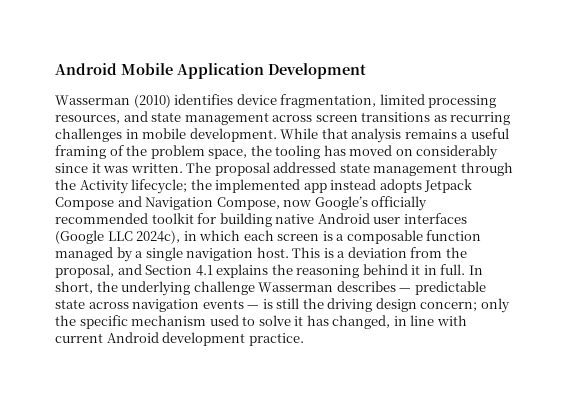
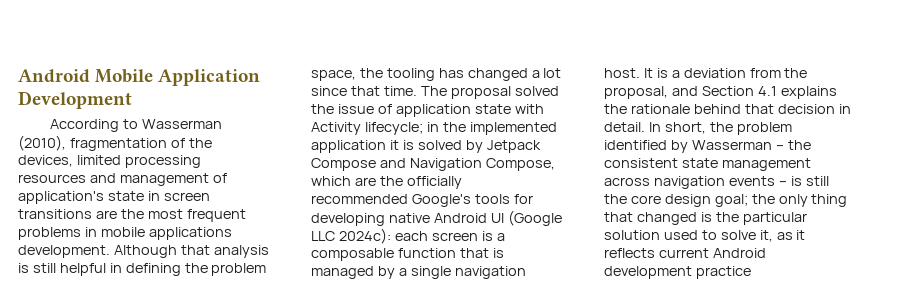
[55,94,497,108] [55,111,511,125] [55,128,509,143] [55,145,124,159] Wasserman (2010) identifies device fragmentation, limited processing resources, and state management across screen transitions as recurring challenges in mobile development. While that analysis remains a useful framing of -> [49,119,222,132] [18,135,212,151] [18,155,201,168] [18,173,227,186] [18,191,210,204] [18,209,246,222] [18,227,232,240] [18,245,269,258] [18,263,181,276] According to Wasserman (2010), fragmentation of the devices, limited processing resources and management of application's state in screen transitions are the most frequent problems in mobile applications development. Although that analysis is still helpful in defining
[349,145,499,160] [55,162,513,176] [55,179,76,190] moved on considerably since it was written. The proposal addressed state management through the -> [467,68,562,81] [311,86,559,99] [311,104,544,117] changed a lot since that time. The proposal solved the issue of application state with
(188, 186) none -> [426,122,439,132] in
[303,179,422,193] app instead adopts -> [311,140,483,153] application it is solved by
[283,196,428,211] [55,213,467,227] [55,230,241,244] now Google’s officially recommended toolkit for building native Android user interfaces (Google LLC 2024c), in which -> [311,176,462,189] [311,194,533,207] [311,210,562,226] [311,228,391,244] which are the officially recommended Google's tools for developing native Android UI (Google LLC 2024c):
(482, 235) none -> [459,248,504,258] that is
[292,247,321,258] This -> [643,68,653,78] It
[296,264,483,278] [55,281,486,296] [55,299,85,309] reasoning behind it in full. In short, the underlying challenge Wasserman describes — predictable state -> [630,104,851,114] [604,122,792,135] [604,140,811,153] [604,158,811,171] rationale behind that decision in detail. In short, the problem identified by Wasserman – the consistent state management
[247,305,260,309] — -> [778,181,787,186] –
[327,298,510,313] [55,315,467,329] driving design concern; only the specific mechanism used to solve it has changed, in line with -> [630,194,848,207] [604,212,807,225] [604,230,806,242] [604,248,655,258] core design goal; the only thing that changed is the particular solution used to solve it, as it reflects
[248,333,304,346] practice. -> [695,266,751,279] practice

